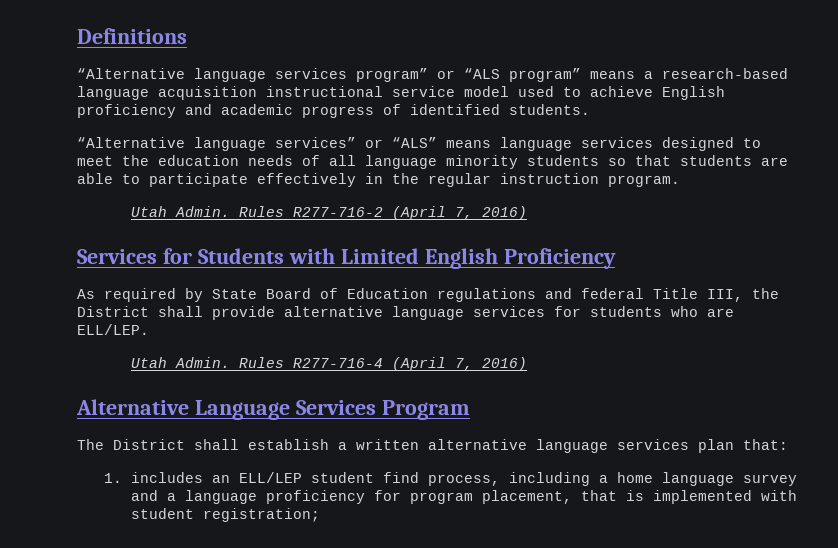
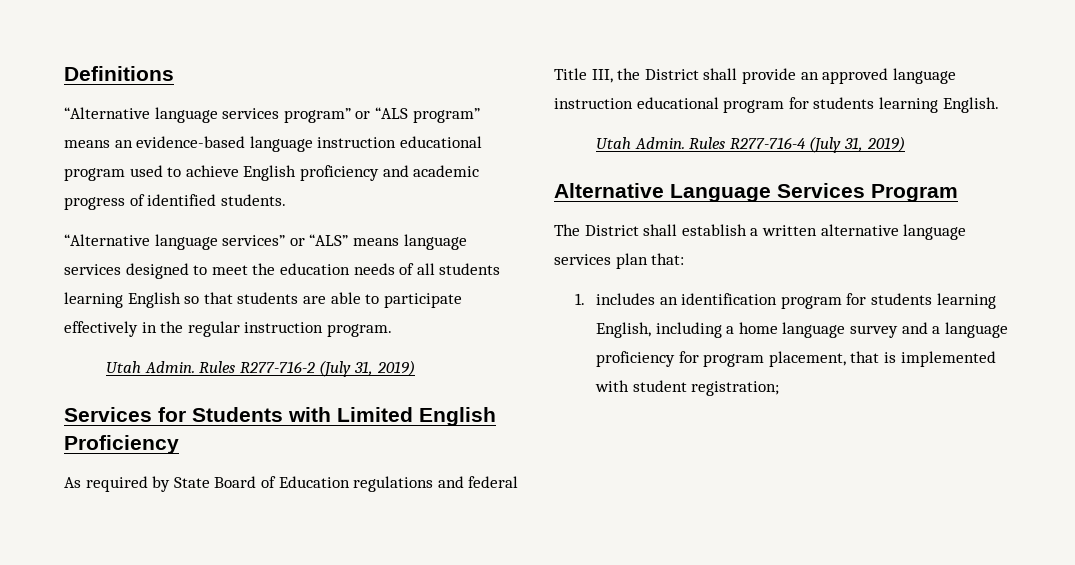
[644,68,788,79] [77,86,509,100] a research-based language acquisition instructional service model -> [114,136,482,152] [64,168,125,181] an evidence-based language instruction educational program
[365,155,599,169] language minority students -> [439,263,501,275] [64,292,181,308] students learning English
[392,206,528,220] (April 7, 2016) -> [319,360,415,377] (July 31, 2019)
[284,306,734,320] [77,324,149,335] alternative language services for students who are ELL/LEP. -> [800,68,956,84] [554,97,999,113] an approved language instruction educational program for students learning English.
[392,357,528,371] (April 7, 2016) -> [809,136,905,153] (July 31, 2019)
[239,472,501,486] ELL/LEP student find process, -> [681,293,996,309] [595,322,651,338] identification program for students learning English,

